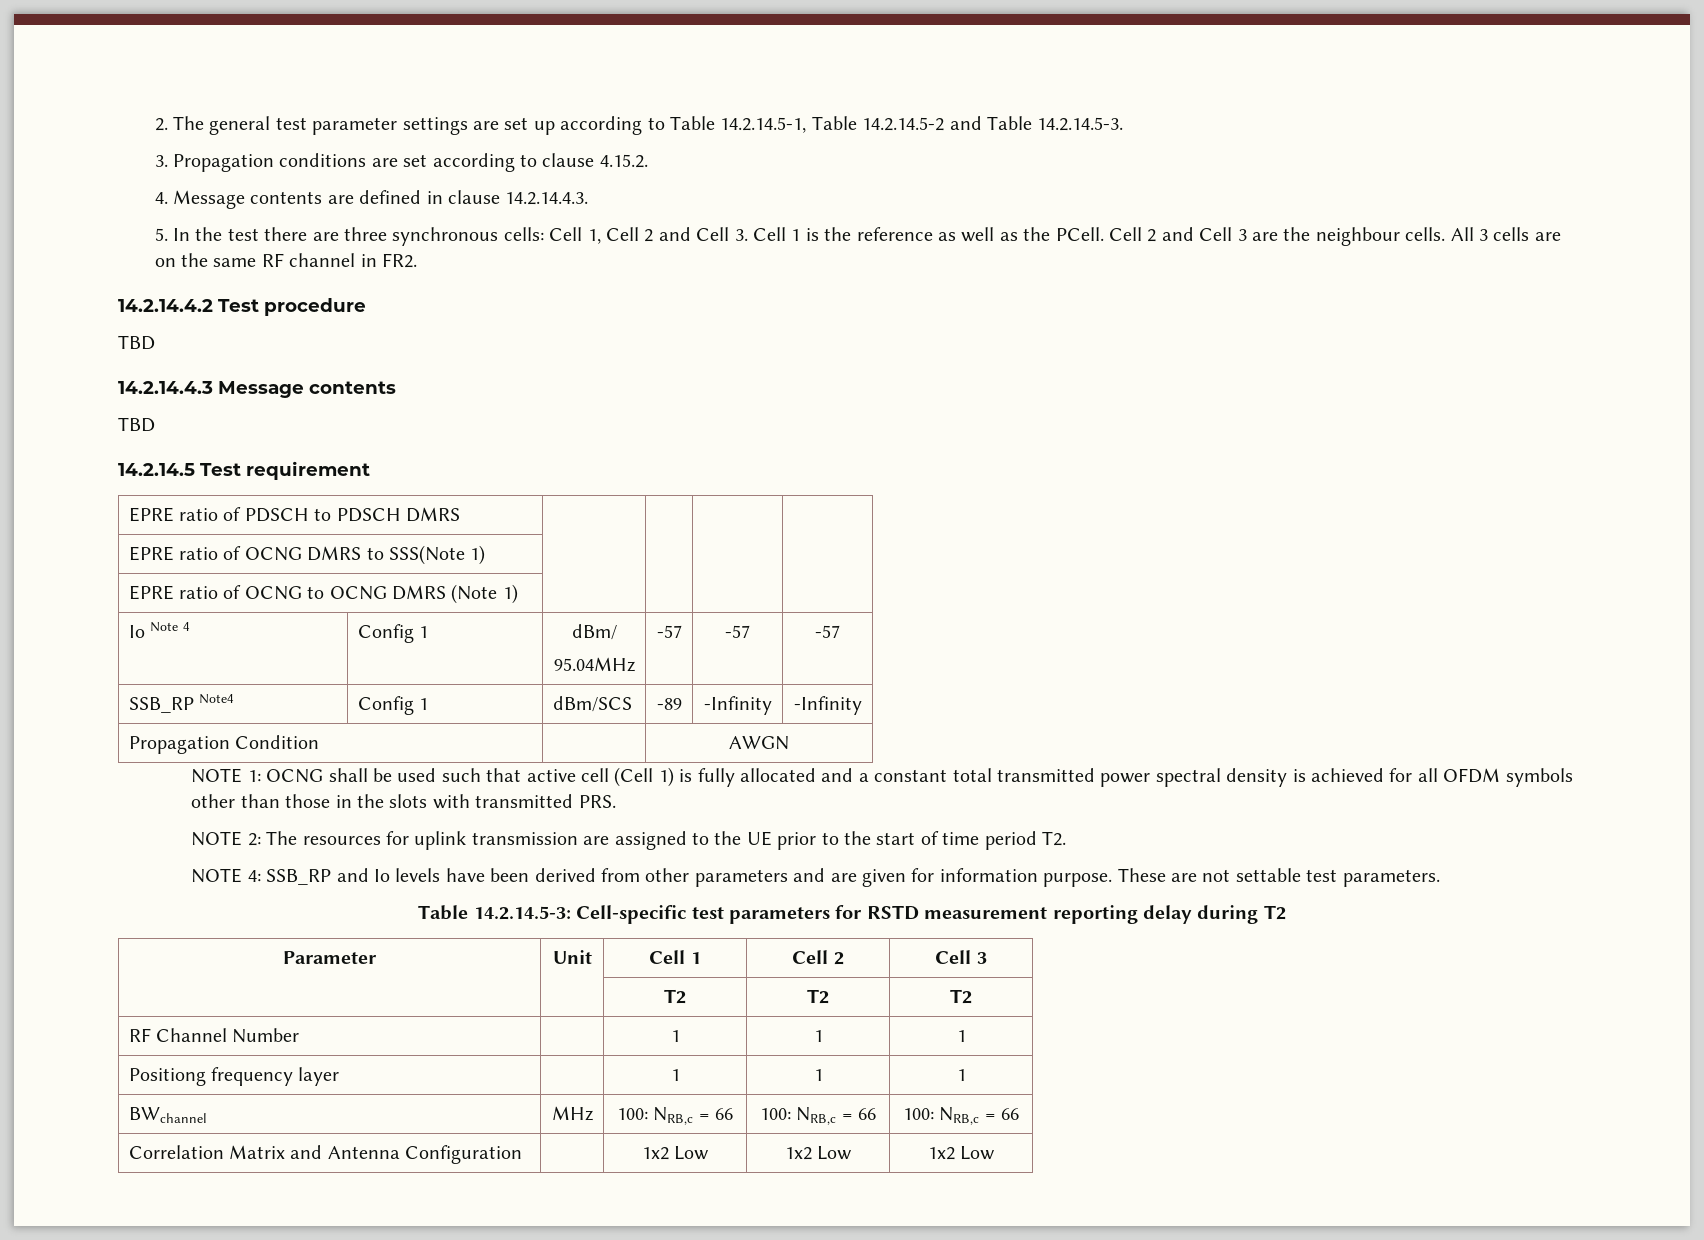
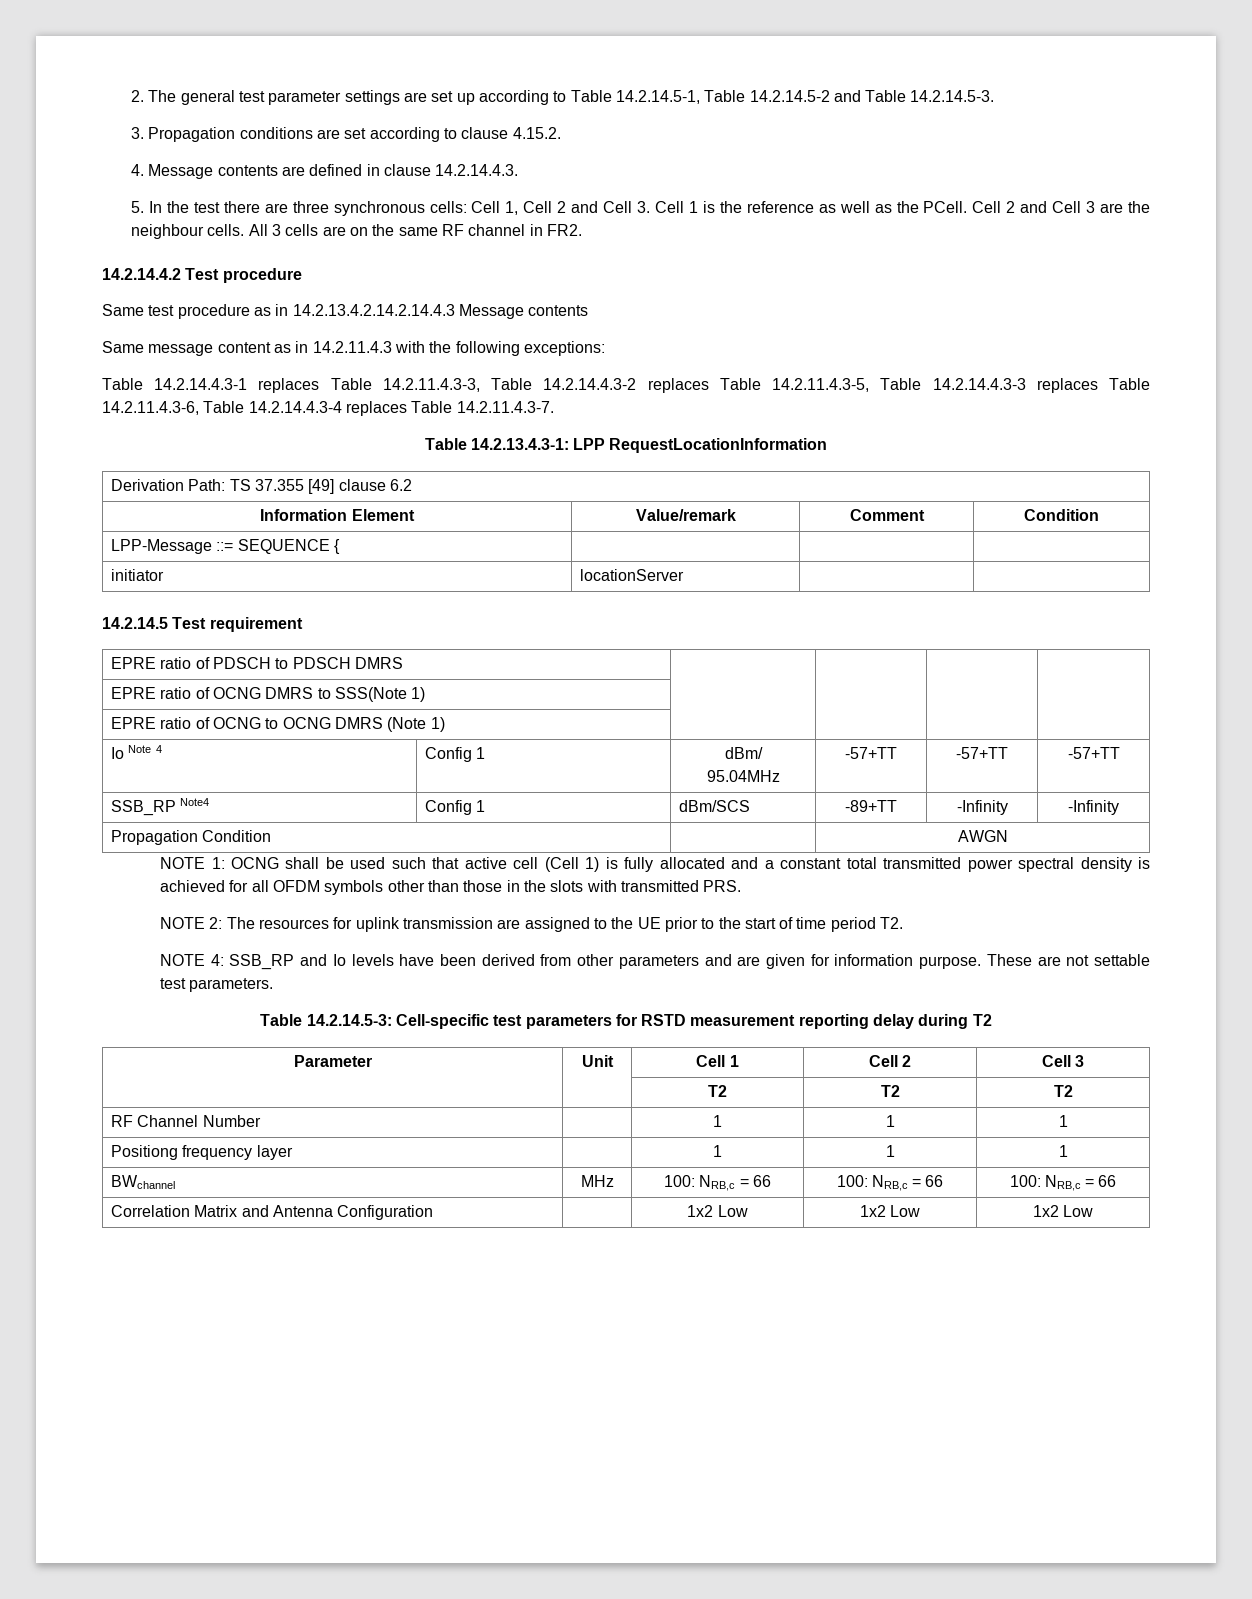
[118,335,155,350] [118,381,396,398] [118,417,155,432] TBD // 14.2.14.4.3 Message contents // TBD -> [102,304,589,319] [102,341,605,356] [102,378,1151,393] [102,401,554,416] [424,438,828,453] [110,479,412,494] [260,509,415,521] [635,509,736,521] [849,509,925,521] [1024,509,1099,521] [110,539,340,554] [110,569,164,581] [579,569,684,581] Same test procedure as in 14.2.13.4.2.14.2.14.4.3 Message contents // Same message content as in 14.2.11.4.3 with the following exceptions: // Table 14.2.14.4.3-1 replaces Table 14.2.11.4.3-3, Table 14.2.14.4.3-2 replaces Table 14.2.11.4.3-5, Table 14.2.14.4.3-3 replaces Table 14.2.11.4.3-6, Table 14.2.14.4.3-4 replaces Table 14.2.11.4.3-7. // Table 14.2.13.4.3-1: LPP RequestLocationInformation // Derivation Path: TS 37.355 [49] clause 6.2 // Information Element | Value/remark | Comment | Condition // LPP-Message ::= SEQUENCE { | | | // initiator | locationServer | |
[656,625,682,638] [725,625,750,638] [815,625,840,638] -57 | -57 | -57 -> [845,747,897,759] [956,747,1008,759] [1067,747,1120,759] -57+TT | -57+TT | -57+TT
[656,698,682,710] -89 -> [845,800,897,812] -89+TT

